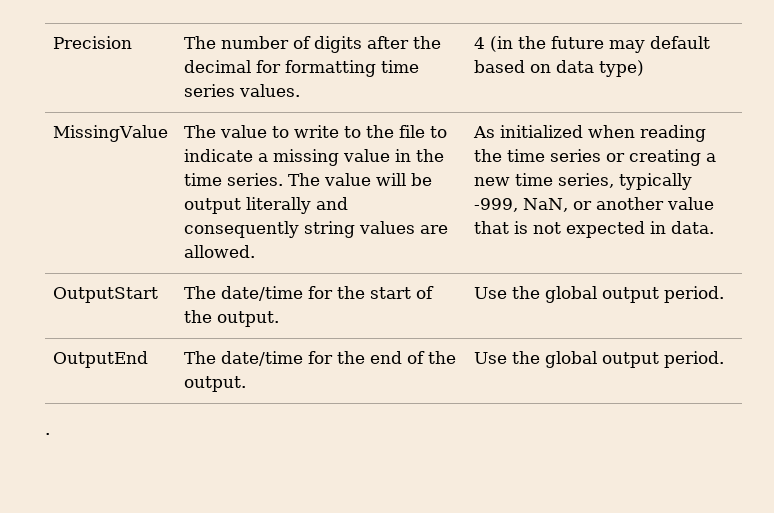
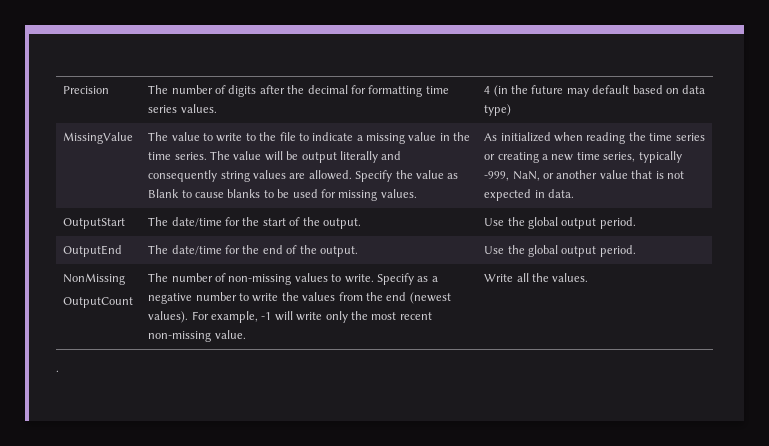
(255, 251) none -> [355,170,459,182] [148,189,417,201] Specify the value as Blank to cause blanks to be used for missing values.
(724, 359) none -> [63,273,126,285] [63,297,134,308] [148,273,438,285] [148,292,451,304] [148,311,432,323] [148,330,246,342] [484,273,589,282] // NonMissing // OutputCount | The number of non-missing values to write. Specify as a negative number to write the values from the end (newest values). For example, -1 will write only the most recent non-missing value. | Write all the values.

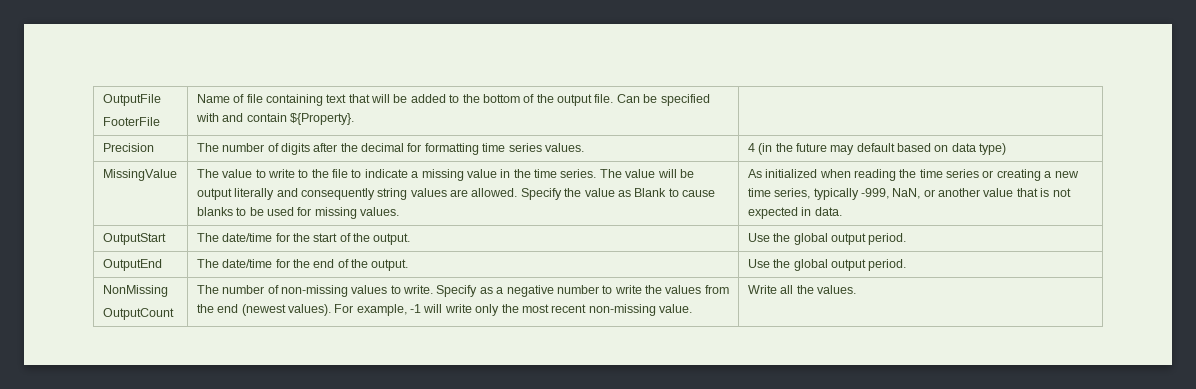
(63, 90) none -> [102,94,161,106] [102,117,160,126] [196,94,710,106] [195,113,354,125] OutputFile // FooterFile | Name of file containing text that will be added to the bottom of the output file. Can be specified with and contain ${Property}. | //
[56,370,59,372] // . -> (856, 289) none

